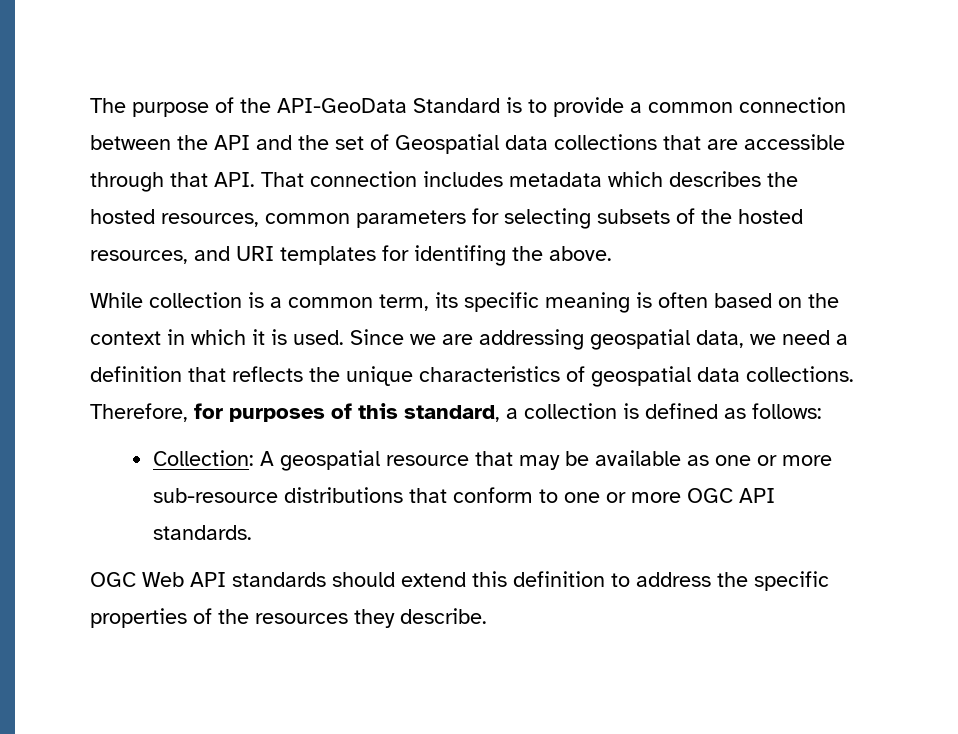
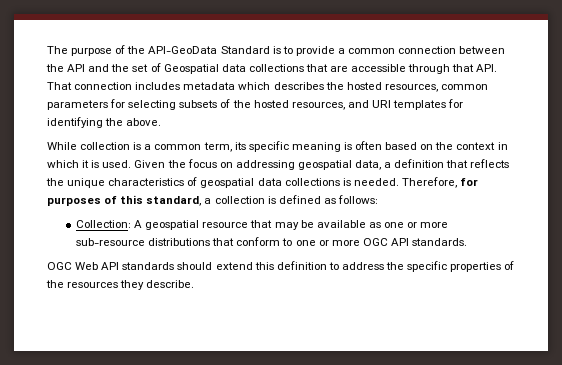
[414,245,506,266] identifing -> [47,117,103,128] identifying
[350,329,473,345] Since we are -> [134,159,233,168] Given the focus on
[750,330,830,345] we need -> (382, 165) none
[746,366,854,382] collections. -> [284,178,399,186] collections is needed.

